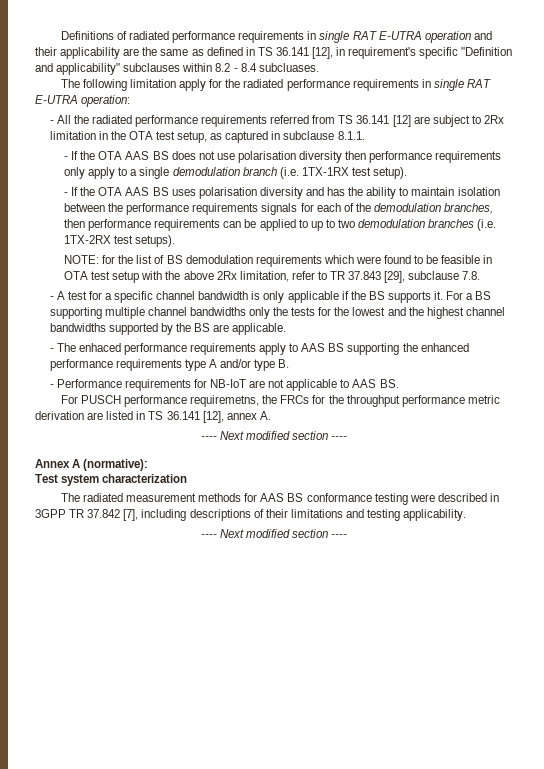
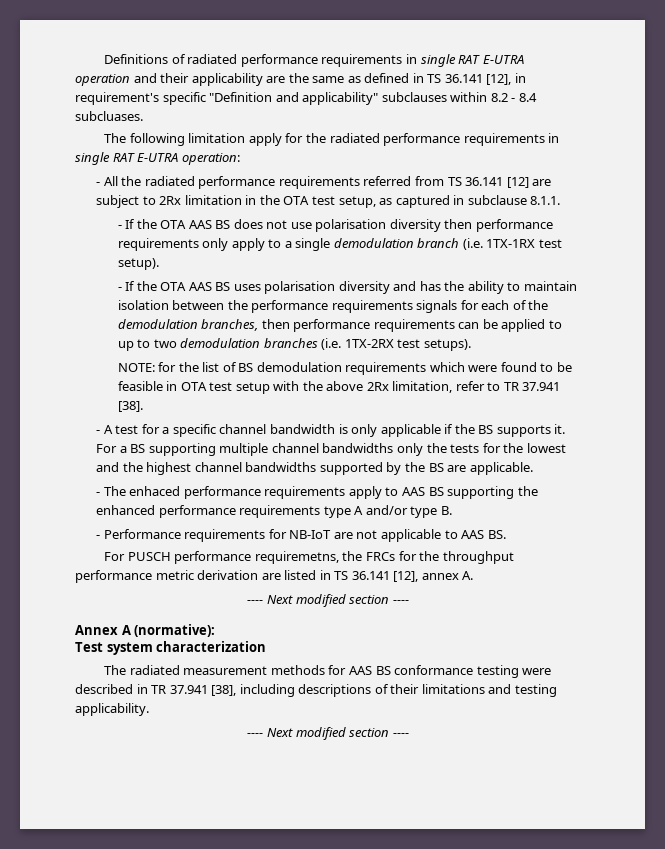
[348,271,481,283] 37.843 [29], subclause 7.8. -> [522,382,561,391] [117,401,143,412] 37.941 [38].
[35,509,139,521] 3GPP TR 37.842 [7], -> [151,685,237,696] TR 37.941 [38],

